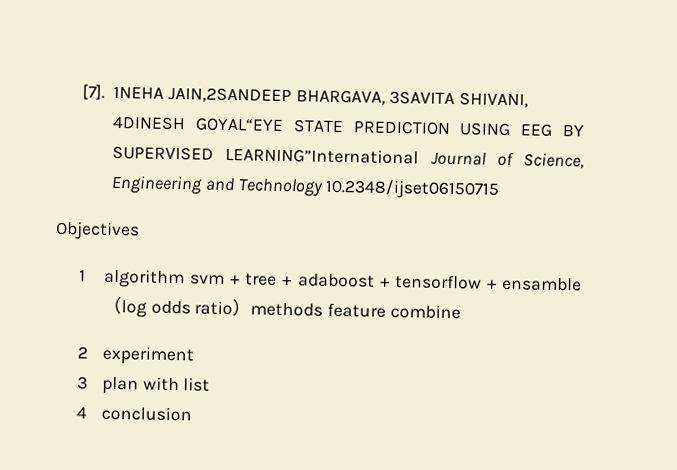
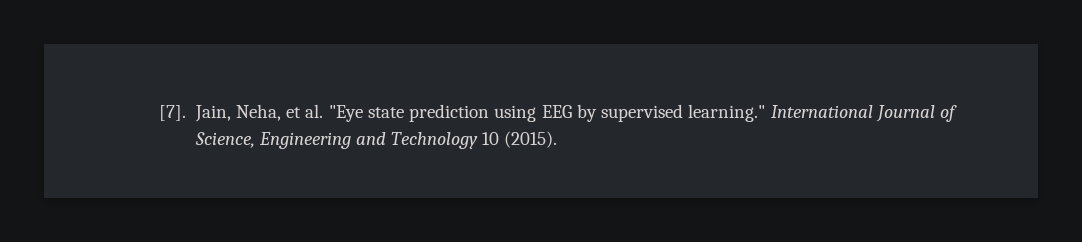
[113,85,530,108] [112,115,585,137] [112,145,420,165] 1NEHA JAIN,2SANDEEP BHARGAVA, 3SAVITA SHIVANI, 4DINESH GOYAL“EYE STATE PREDICTION USING EEG BY SUPERVISED LEARNING”International -> [194,104,873,122] Jain, Neha, et al. "Eye state prediction using EEG by supervised learning." International
[325,178,500,200] [55,220,140,241] [79,268,583,292] [102,296,461,320] [77,345,194,366] [77,376,211,395] [76,405,192,422] 10.2348/ijset06150715 // Objectives // 1 algorithm svm + tree + adaboost + tensorflow + ensamble（log odds ratio）methods feature combine // 2 experiment // 3 plan with list // 4 conclusion -> [482,131,558,148] 10 (2015).

